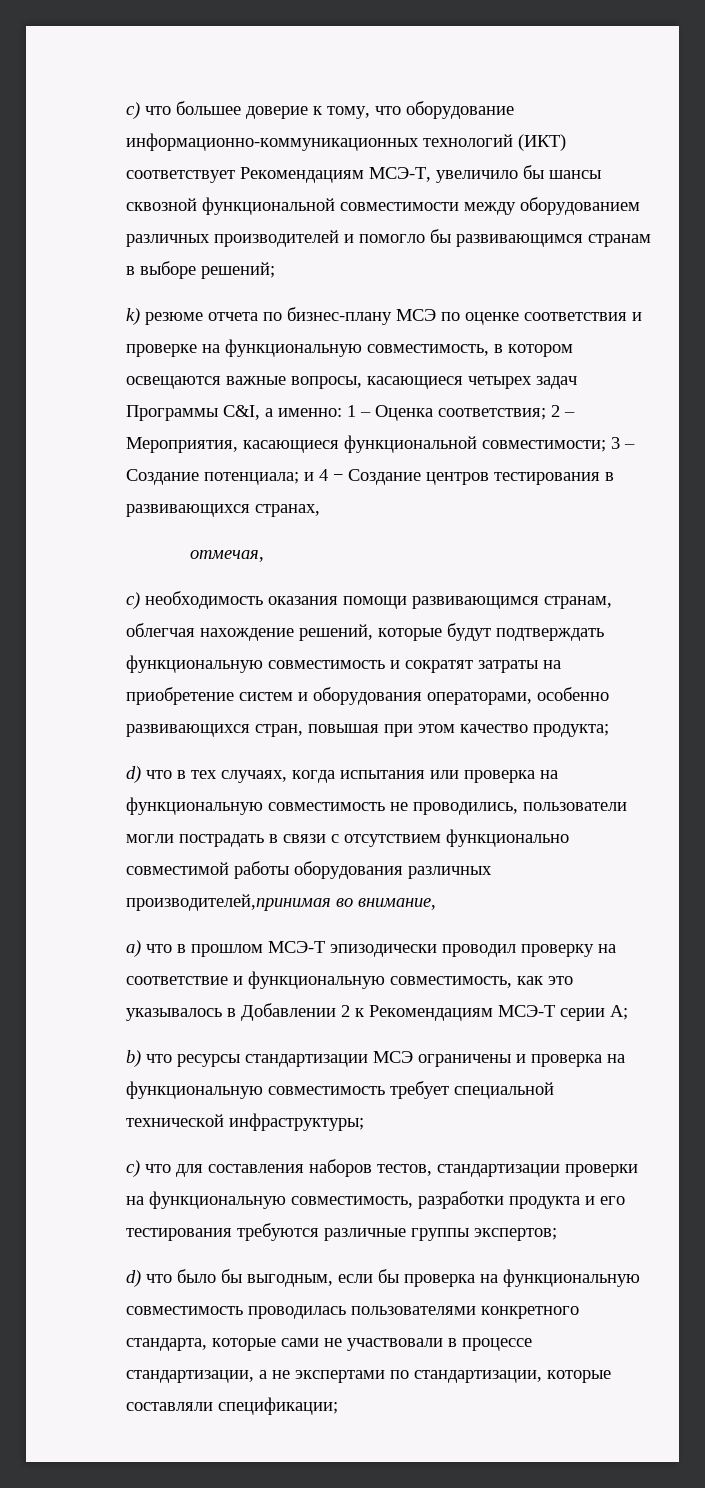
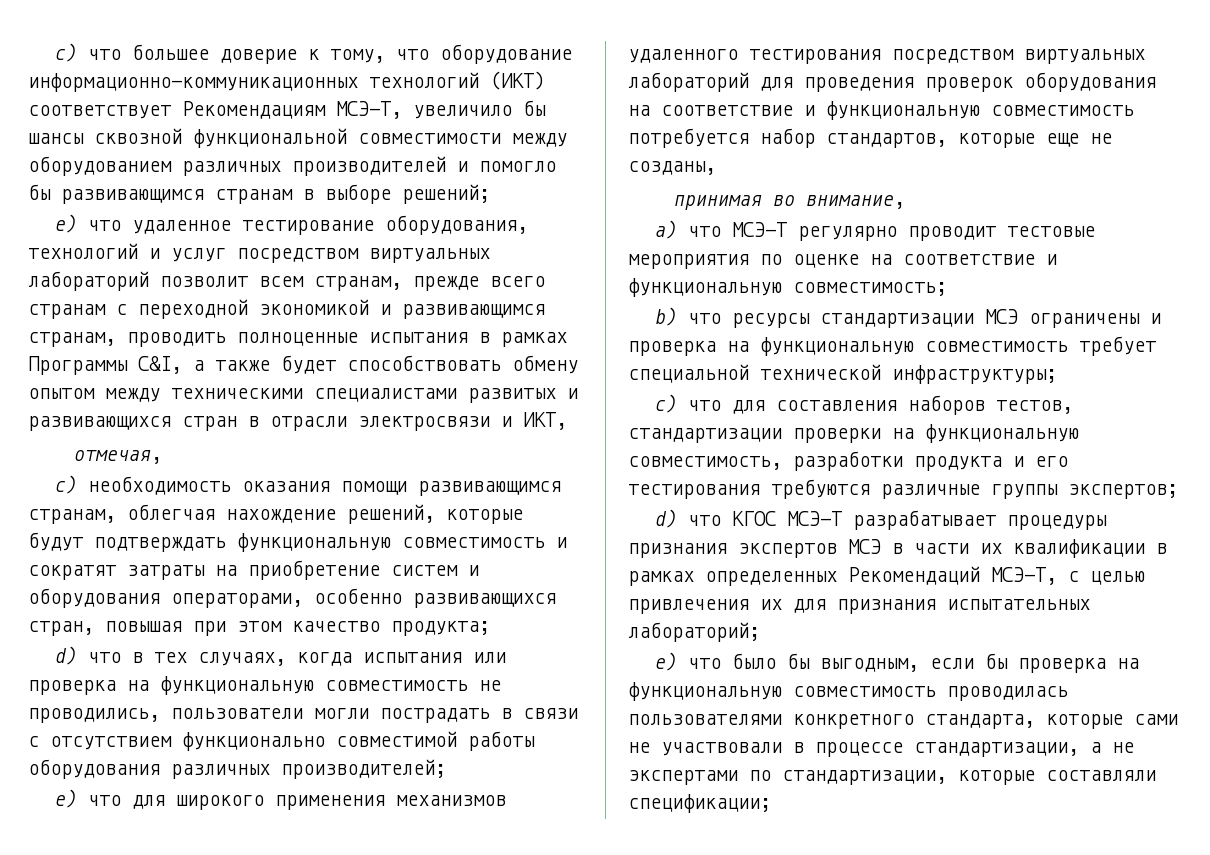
[126,307,642,325] [126,339,573,357] [126,376,577,389] [126,405,575,421] [126,435,635,453] [126,469,614,485] [126,504,320,517] k) резюме отчета по бизнес-плану МСЭ по оценке соответствия и проверке на функциональную совместимость, в котором освещаются важные вопросы, касающиеся четырех задач Программы C&I, а именно: 1 – Оценка соответствия; 2 – Мероприятия, касающиеся функциональной совместимости; 3 – Создание потенциала; и 4 − Создание центров тестирования в развивающихся странах, -> [54,214,528,235] [28,243,490,263] [28,271,545,291] [28,299,545,319] [28,332,567,347] [28,355,578,375] [28,388,578,403] [28,412,567,431] e) что удаленное тестирование оборудования, технологий и услуг посредством виртуальных лабораторий позволит всем странам, прежде всего странам с переходной экономикой и развивающимся странам, проводить полноценные испытания в рамках Программы C&I, а также будет способствовать обмену опытом между техническими специалистами развитых и развивающихся стран в отрасли электросвязи и ИКТ,
[126,894,436,911] [126,940,616,957] [126,971,573,989] [126,1003,628,1021] производителей,принимая во внимание, // a) что в прошлом МСЭ-Т эпизодически проводил проверку на соответствие и функциональную совместимость, как это указывалось в Добавлении 2 к Рекомендациям МСЭ-Т серии А; -> [281,759,446,779] [54,789,506,810] [628,49,1145,64] [628,72,1156,92] [628,101,1134,120] [628,128,1112,148] [628,161,716,175] [674,195,906,210] [654,220,1095,241] [628,254,1057,269] [628,278,947,297] производителей; // e) что для широкого применения механизмов удаленного тестирования посредством виртуальных лабораторий для проведения проверок оборудования на соответствие и функциональную совместимость потребуется набор стандартов, которые еще не созданы, // принимая во внимание, // a) что МСЭ-Т регулярно проводит тестовые мероприятия по оценке на соответствие и функциональную совместимость;
(172, 1278) none -> [731,510,1107,530] [628,539,1167,558] [628,566,1145,586] [628,599,1090,614] [628,622,760,642] [654,652,721,671] КГОС МСЭ-Т разрабатывает процедуры признания экспертов МСЭ в части их квалификации в рамках определенных Рекомендаций МСЭ-Т, с целью привлечения их для признания испытательных лабораторий; // e) что

